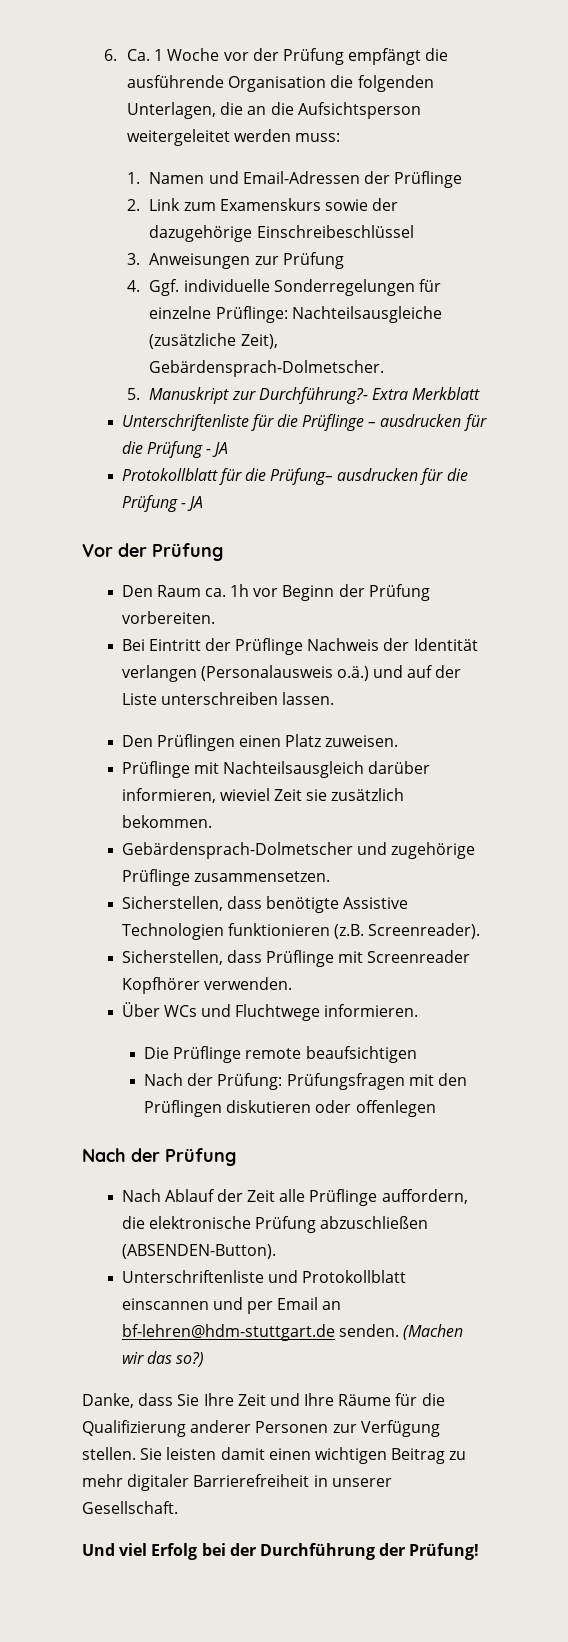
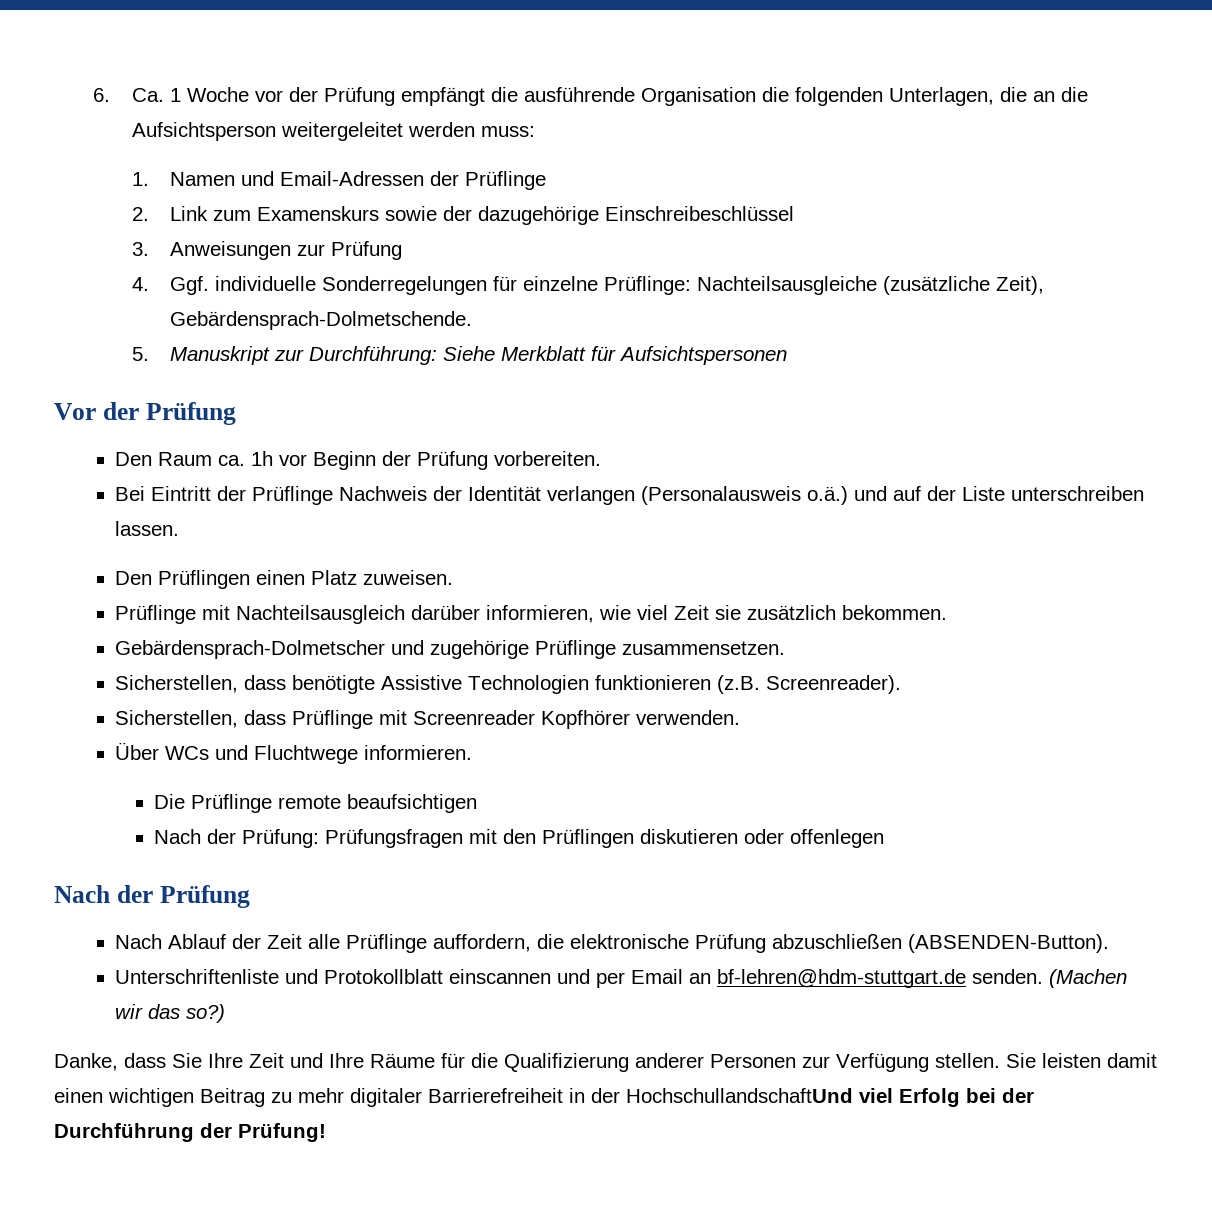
[149,360,385,377] Gebärdensprach-Dolmetscher. -> [170,311,473,330] Gebärdensprach-Dolmetschende.
[258,387,408,404] Durchführung?- Extra -> [309,346,496,365] Durchführung: Siehe
[121,414,487,431] [121,441,229,458] [121,468,468,485] [121,495,203,512] // Unterschriftenliste für die Prüflinge – ausdrucken für die Prüfung - JA // Protokollblatt für die Prüfung– ausdrucken für die Prüfung - JA -> [591,346,788,365] für Aufsichtspersonen
[219,788,270,801] wieviel -> [599,605,669,620] wie viel
[331,1478,392,1487] [82,1501,178,1514] [82,1543,115,1556] unserer Gesellschaft. // Und -> [591,1088,853,1103] der HochschullandschaftUnd

